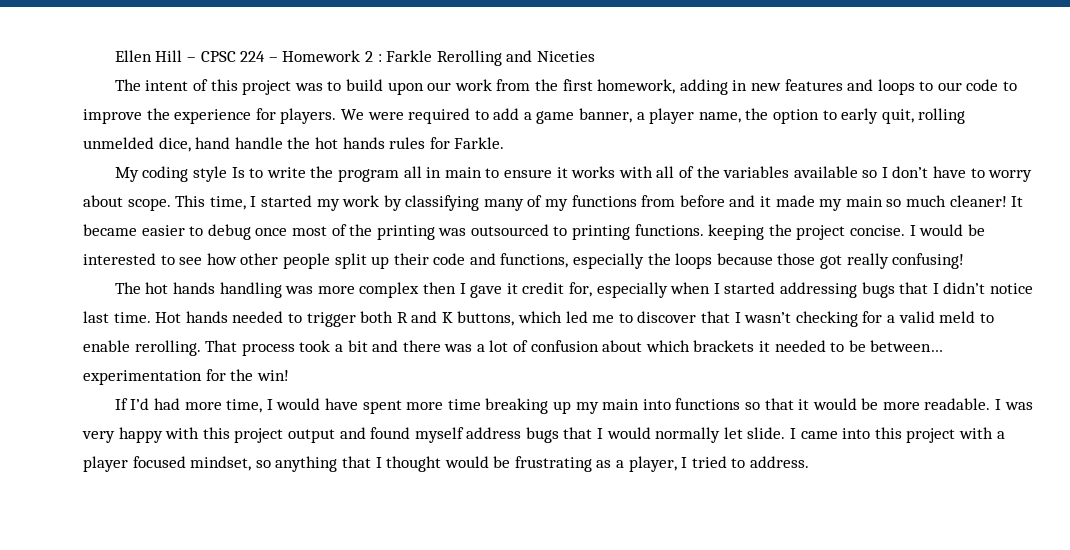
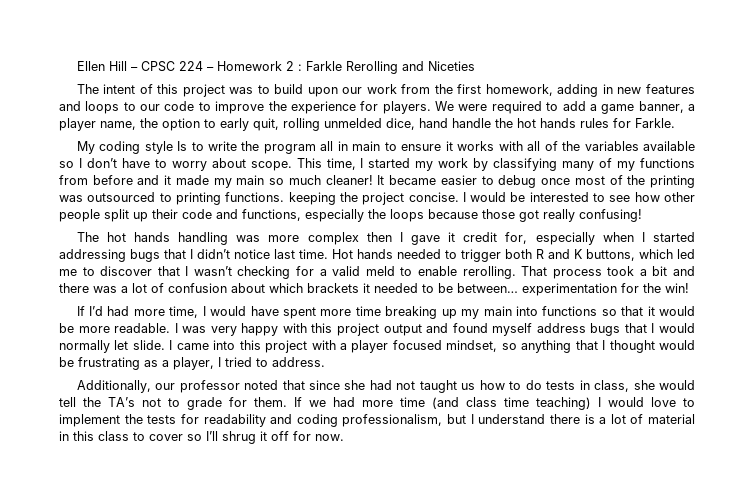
(810, 462) none -> [76,380,695,393] [59,397,695,410] [59,414,695,427] [59,431,344,444] // Additionally, our professor noted that since she had not taught us how to do tests in class, she would tell the TA’s not to grade for them. If we had more time (and class time teaching) I would love to implement the tests for readability and coding professionalism, but I understand there is a lot of material in this class to cover so I’ll shrug it off for now.

